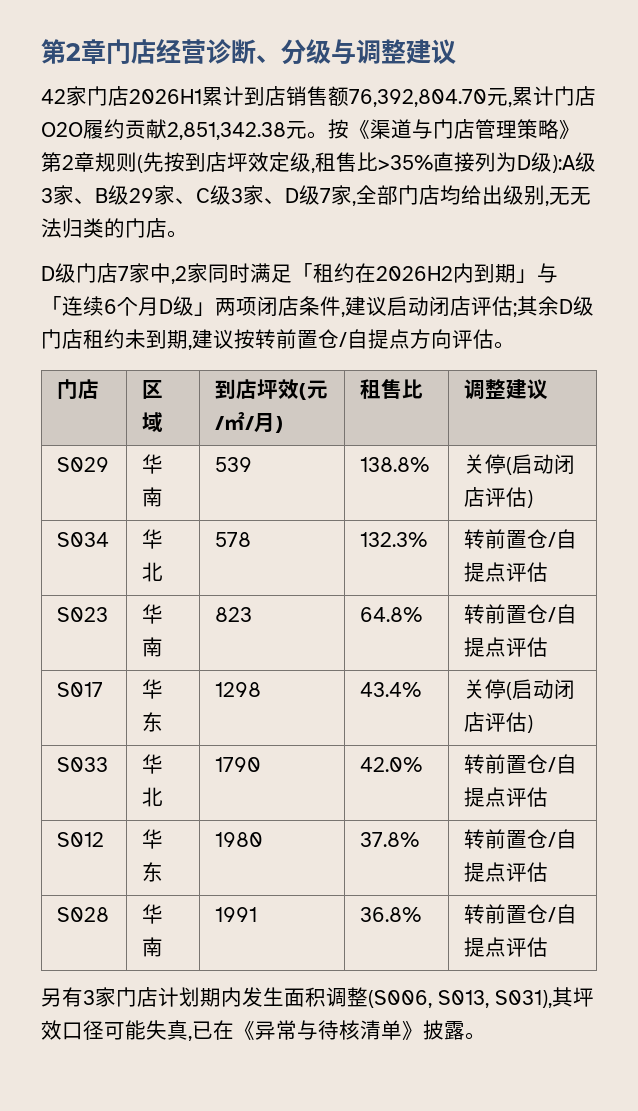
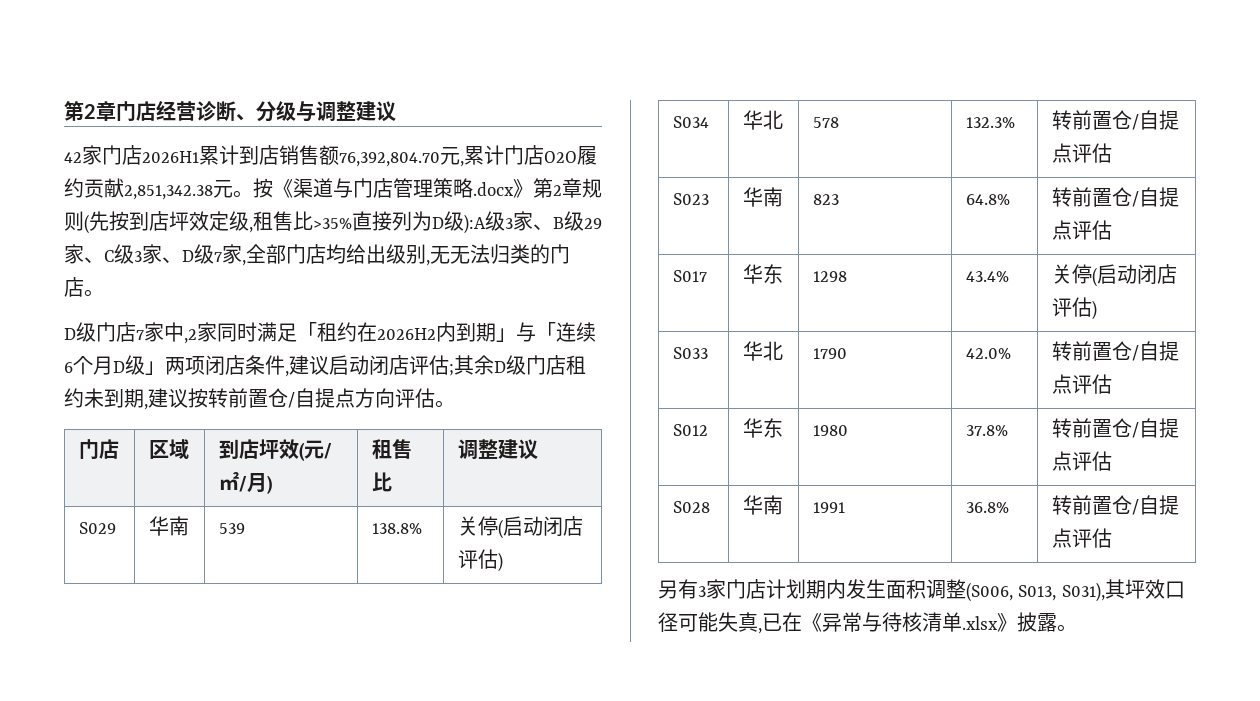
(559, 129) none -> [473,182,514,196] .docx
(402, 1030) none -> [962,616,998,630] .xlsx

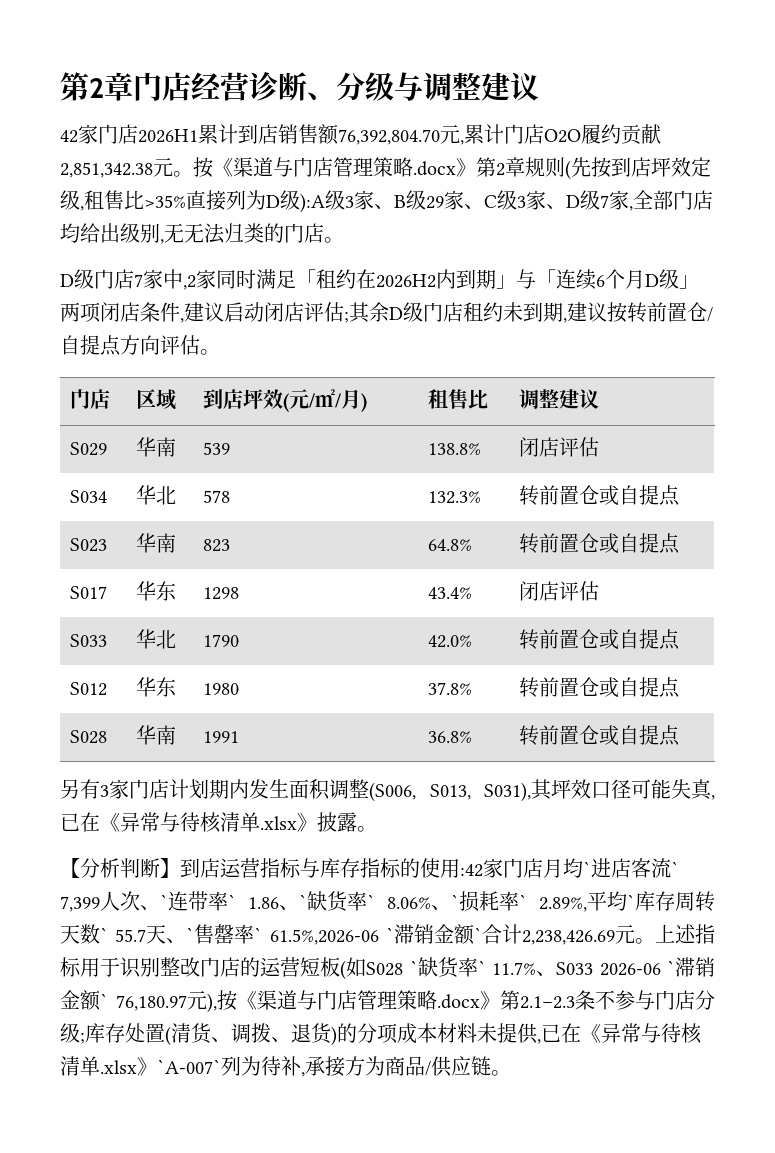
[457,516,583,539] [457,549,503,572] 关停(启动闭店评估) -> [519,437,600,457] 闭店评估
[1131,110,1179,130] [1051,143,1112,163] /自提点评估 -> [599,485,681,506] 或自提点
[1131,187,1179,207] [1051,220,1112,240] /自提点评估 -> [599,533,681,554] 或自提点
[1051,264,1177,287] [1051,297,1097,320] 关停(启动闭店评估) -> [519,581,600,601] 闭店评估
[1131,341,1179,361] [1051,374,1112,394] /自提点评估 -> [599,629,681,650] 或自提点
[1131,418,1179,438] [1051,451,1112,471] /自提点评估 -> [599,677,681,698] 或自提点
[1131,495,1179,515] [1051,528,1112,548] /自提点评估 -> [599,725,681,746] 或自提点
(1077, 628) none -> [60,858,679,878] [60,891,715,912] [60,924,715,945] [60,957,715,980] [60,990,715,1013] [60,1023,702,1046] [60,1056,511,1077] // 【分析判断】到店运营指标与库存指标的使用:42家门店月均`进店客流` 7,399人次、`连带率` 1.86、`缺货率` 8.06%、`损耗率` 2.89%,平均`库存周转天数` 55.7天、`售罄率` 61.5%,2026-06 `滞销金额`合计2,238,426.69元。上述指标用于识别整改门店的运营短板(如S028 `缺货率` 11.7%、S033 2026-06 `滞销金额` 76,180.97元),按《渠道与门店管理策略.docx》第2.1–2.3条不参与门店分级;库存处置(清货、调拨、退货)的分项成本材料未提供,已在《异常与待核清单.xlsx》`A-007`列为待补,承接方为商品/供应链。

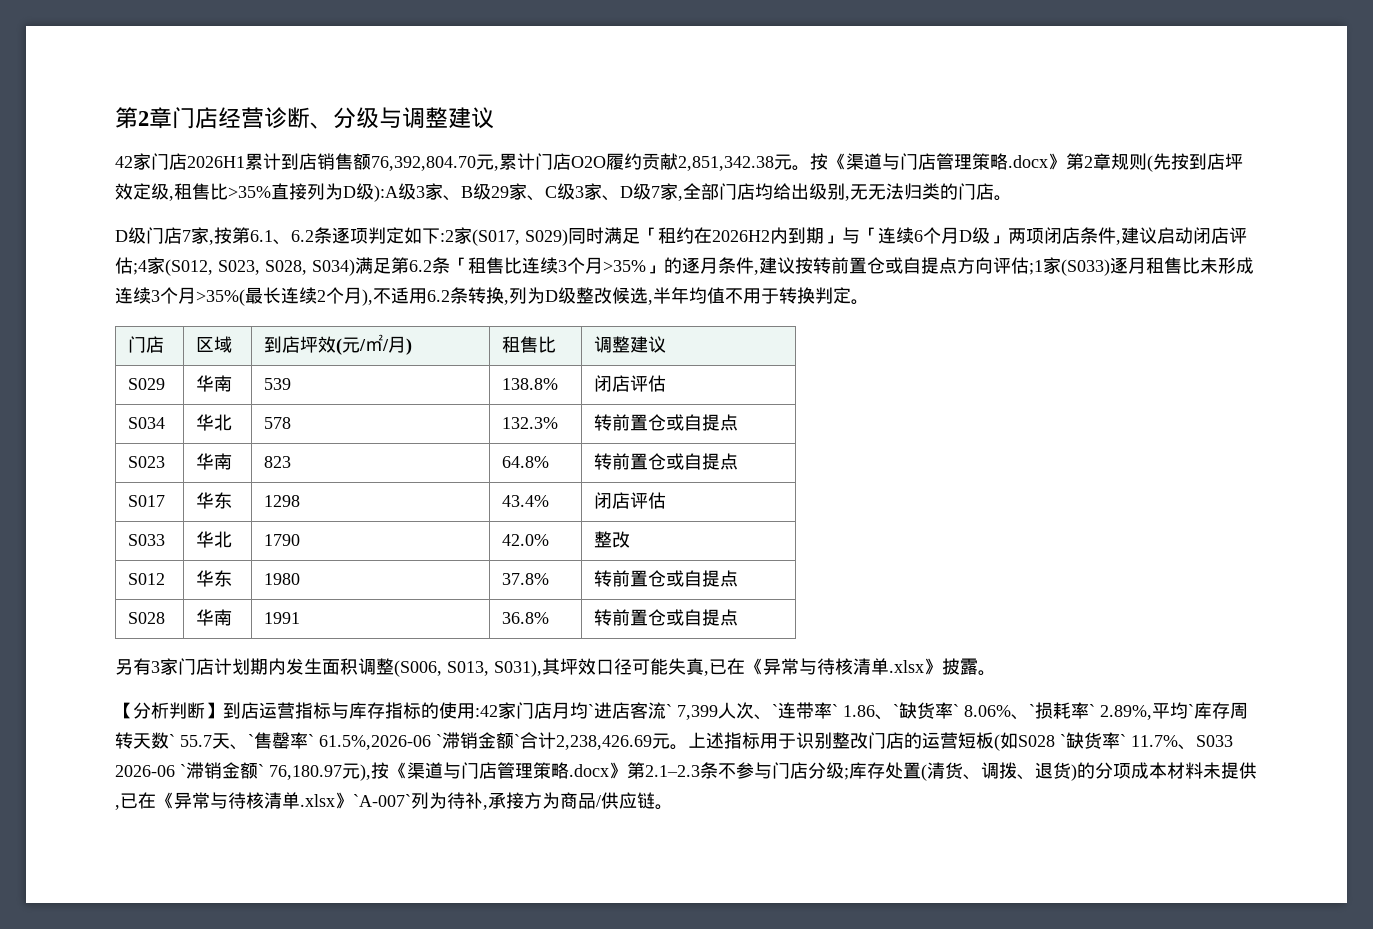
[163,269,216,290] 中,2家 -> [209,227,568,246] ,按第6.1、6.2条逐项判定如下:2家(S017, S029)
[344,302,563,323] ;其余D级门店租约未到期 -> [133,257,754,276] ;4家(S012, S023, S028, S034)满足第6.2条「租售比连续3个月>35%」的逐月条件
[707,307,713,322] / -> [885,257,903,274] 或
(200, 345) none -> [1029,257,1254,276] [115,287,851,306] ;1家(S033)逐月租售比未形成连续3个月>35%(最长连续2个月),不适用6.2条转换,列为D级整改候选,半年均值不用于转换判定
[519,629,681,650] 转前置仓或自提点 -> [593,531,630,548] 整改

